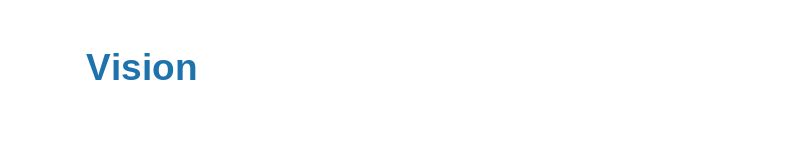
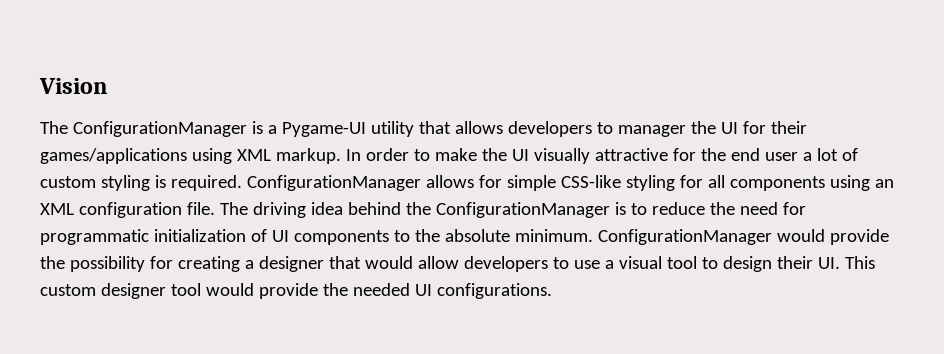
(198, 66) none -> [40,121,807,137] [40,148,858,164] [40,175,894,191] [40,202,806,218] [40,229,889,245] [40,256,875,272] [40,283,552,299] // The ConfigurationManager is a Pygame-UI utility that allows developers to manager the UI for their games/applications using XML markup. In order to make the UI visually attractive for the end user a lot of custom styling is required. ConfigurationManager allows for simple CSS-like styling for all components using an XML configuration file. The driving idea behind the ConfigurationManager is to reduce the need for programmatic initialization of UI components to the absolute minimum. ConfigurationManager would provide the possibility for creating a designer that would allow developers to use a visual tool to design their UI. This custom designer tool would provide the needed UI configurations.

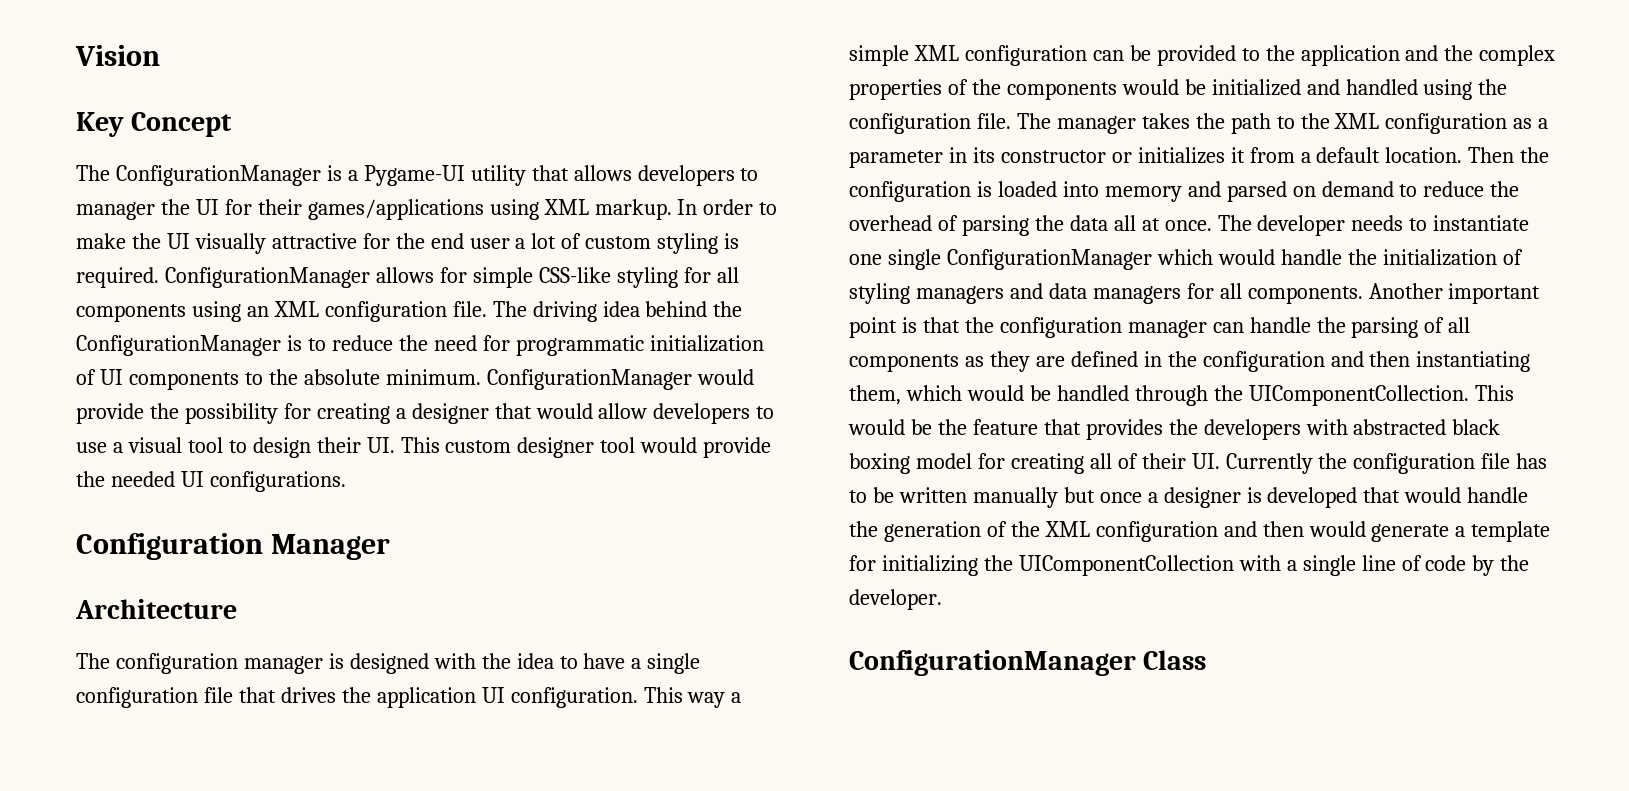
(108, 86) none -> [76,112,233,137] // Key Concept
(552, 291) none -> [76,533,391,560] [75,599,237,619] [76,653,701,674] [76,687,742,708] [849,45,1556,66] [849,79,1508,100] [849,113,1549,134] [849,147,1550,168] [849,181,1520,202] [849,215,1530,236] [849,249,1523,270] [849,283,1541,304] [849,317,1471,338] [849,351,1531,372] [849,385,1514,406] [848,419,1501,440] [849,453,1548,474] [849,487,1529,508] [849,521,1551,542] [849,555,1530,576] [849,589,942,610] [849,650,1207,676] // Configuration Manager // Architecture // The configuration manager is designed with the idea to have a single configuration file that drives the application UI configuration. This way a simple XML configuration can be provided to the application and the complex properties of the components would be initialized and handled using the configuration file. The manager takes the path to the XML configuration as a parameter in its constructor or initializes it from a default location. Then the configuration is loaded into memory and parsed on demand to reduce the overhead of parsing the data all at once. The developer needs to instantiate one single ConfigurationManager which would handle the initialization of styling managers and data managers for all components. Another important point is that the configuration manager can handle the parsing of all components as they are defined in the configuration and then instantiating them, which would be handled through the UIComponentCollection. This would be the feature that provides the developers with abstracted black boxing model for creating all of their UI. Currently the configuration file has to be written manually but once a designer is developed that would handle the generation of the XML configuration and then would generate a template for initializing the UIComponentCollection with a single line of code by the developer. // ConfigurationManager Class

